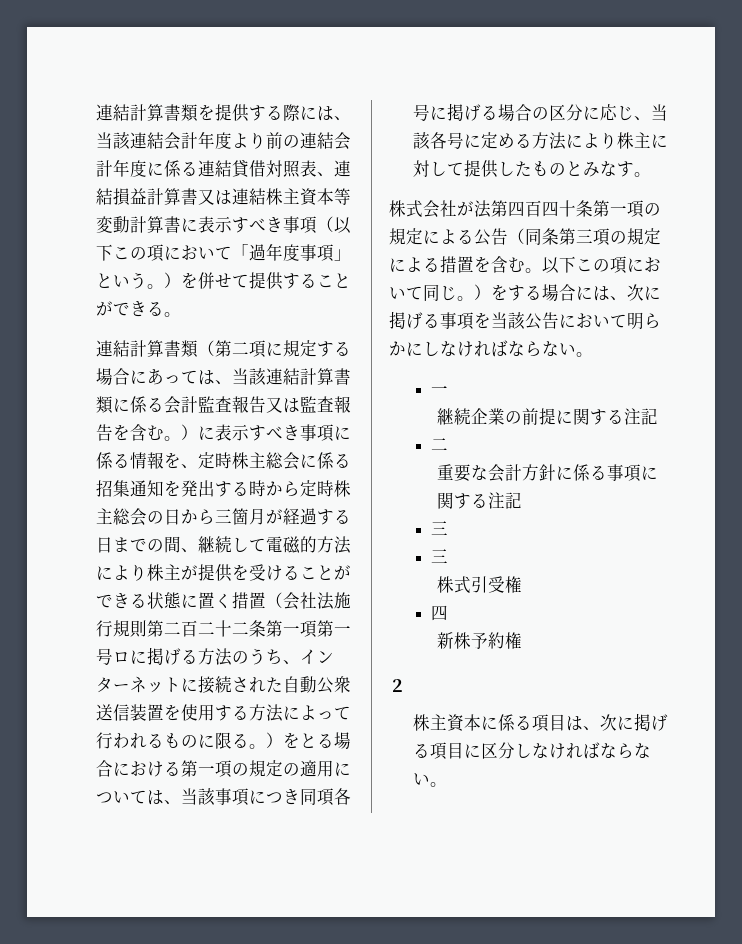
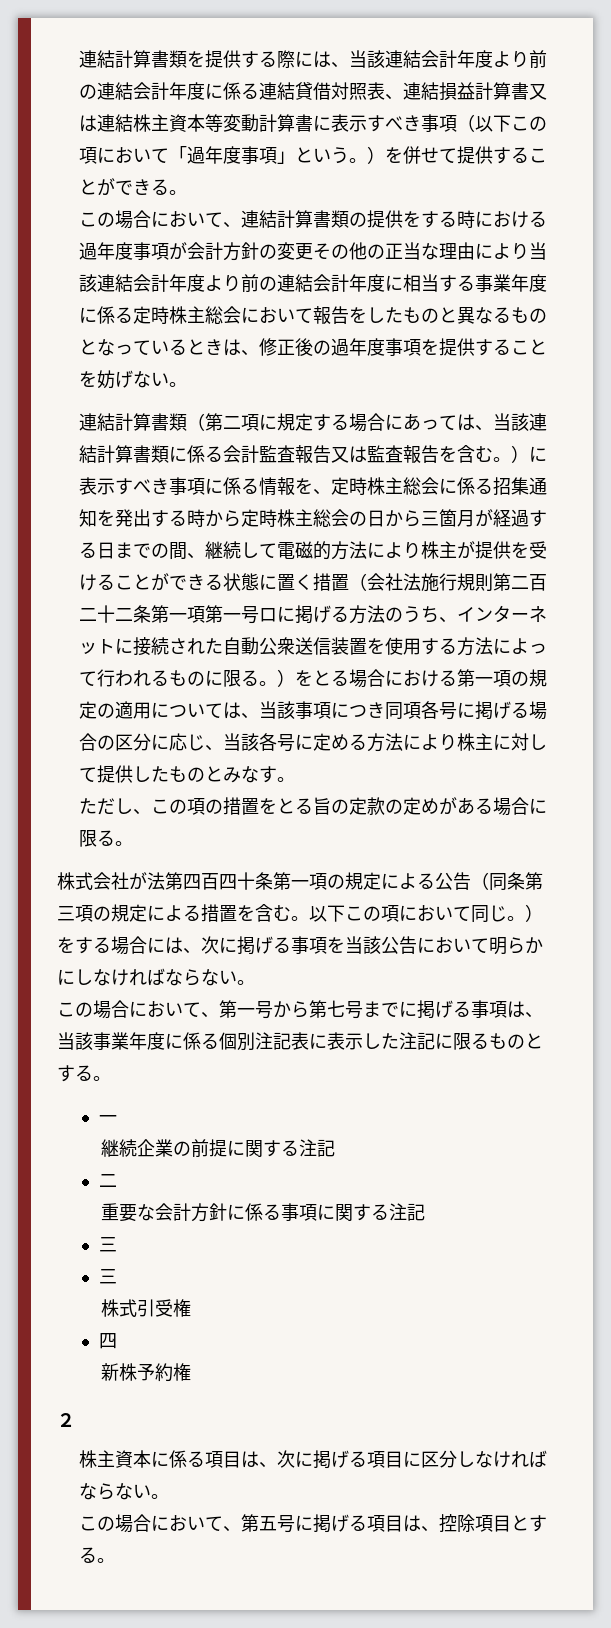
(182, 314) none -> [78,210,547,229] [78,242,547,261] [78,274,547,292] [78,306,547,324] [78,338,547,356] [78,370,187,389] // この場合において、連結計算書類の提供をする時における過年度事項が会計方針の変更その他の正当な理由により当該連結会計年度より前の連結会計年度に相当する事業年度に係る定時株主総会において報告をしたものと異なるものとなっているときは、修正後の過年度事項を提供することを妨げない。
(652, 174) none -> [78,797,547,816] [78,829,133,847] // ただし、この項の措置をとる旨の定款の定めがある場合に限る。
(593, 354) none -> [57,1000,543,1019] [57,1032,543,1051] [57,1065,111,1082] // この場合において、第一号から第七号までに掲げる事項は、当該事業年度に係る個別注記表に表示した注記に限るものとする。
(448, 784) none -> [78,1514,547,1533] [78,1547,115,1563] // この場合において、第五号に掲げる項目は、控除項目とする。

